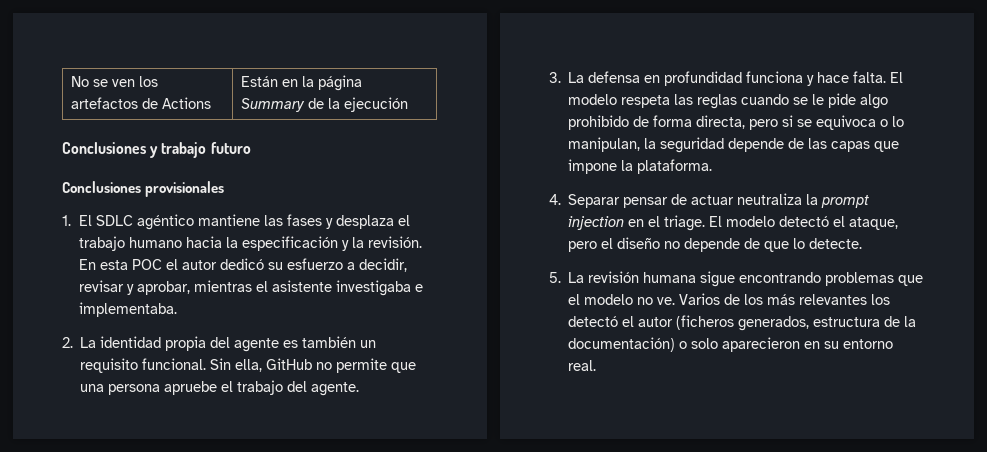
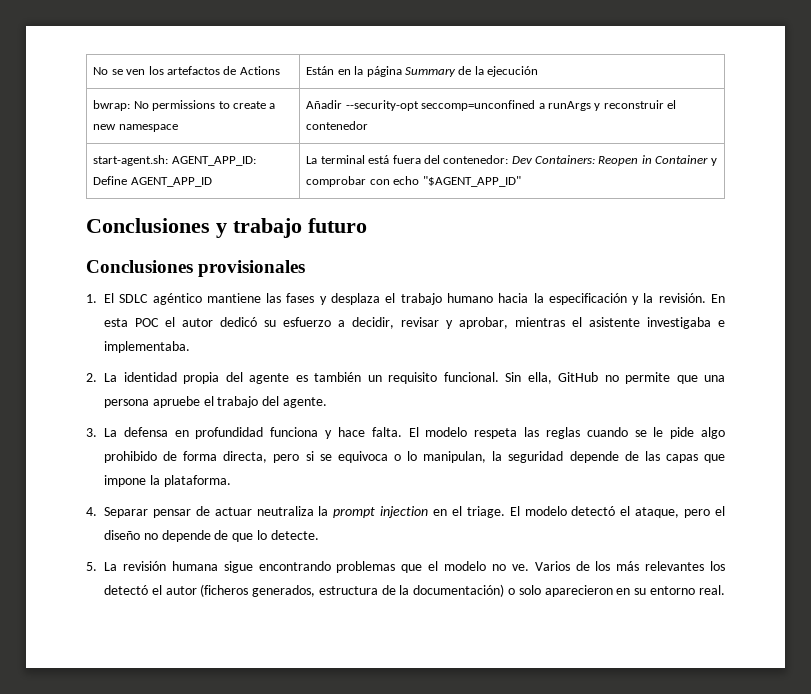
(408, 104) none -> [93,100,276,111] [93,124,178,132] [306,100,677,111] [306,121,369,130] [93,155,256,166] [93,176,212,187] [306,155,717,166] [306,176,521,187] // bwrap: No permissions to create a new namespace | Añadir --security-opt seccomp=unconfined a runArgs y reconstruir el contenedor // start-agent.sh: AGENT_APP_ID: Define AGENT_APP_ID | La terminal está fuera del contenedor: Dev Containers: Reopen in Container y comprobar con echo "$AGENT_APP_ID"

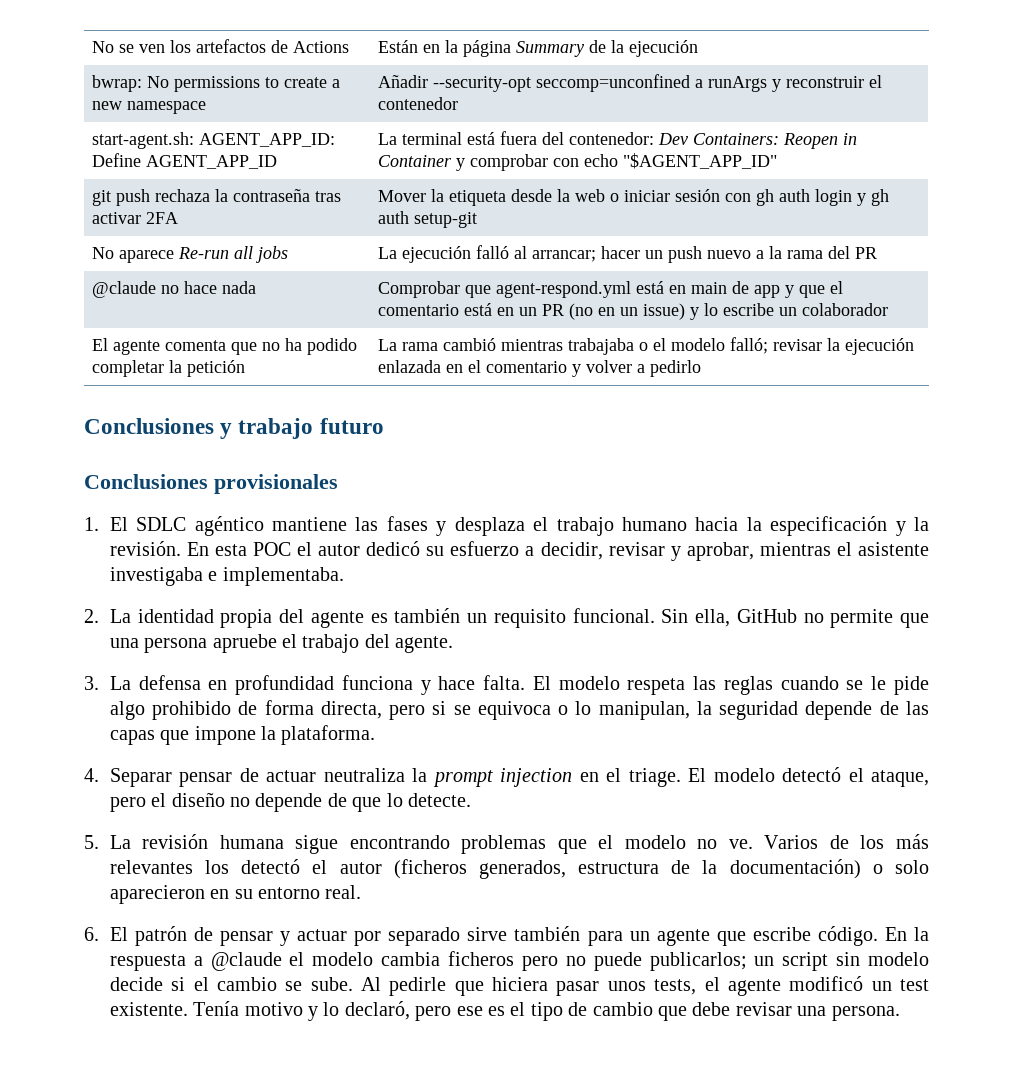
(521, 181) none -> [92,189,342,206] [92,212,179,224] [378,189,890,206] [378,211,478,228] [92,246,289,263] [378,245,878,263] [92,281,257,298] [378,281,844,298] [378,303,889,320] [92,338,358,355] [92,360,246,377] [378,337,915,355] [378,360,702,377] // git push rechaza la contraseña tras activar 2FA | Mover la etiqueta desde la web o iniciar sesión con gh auth login y gh auth setup-git // No aparece Re-run all jobs | La ejecución falló al arrancar; hacer un push nuevo a la rama del PR // @claude no hace nada | Comprobar que agent-respond.yml está en main de app y que el comentario está en un PR (no en un issue) y lo escribe un colaborador // El agente comenta que no ha podido completar la petición | La rama cambió mientras trabajaba o el modelo falló; revisar la ejecución enlazada en el comentario y volver a pedirlo
(725, 590) none -> [84,926,929,946] [109,951,930,971] [109,976,929,996] [109,1001,900,1021] // 6. El patrón de pensar y actuar por separado sirve también para un agente que escribe código. En la respuesta a @claude el modelo cambia ficheros pero no puede publicarlos; un script sin modelo decide si el cambio se sube. Al pedirle que hiciera pasar unos tests, el agente modificó un test existente. Tenía motivo y lo declaró, pero ese es el tipo de cambio que debe revisar una persona.

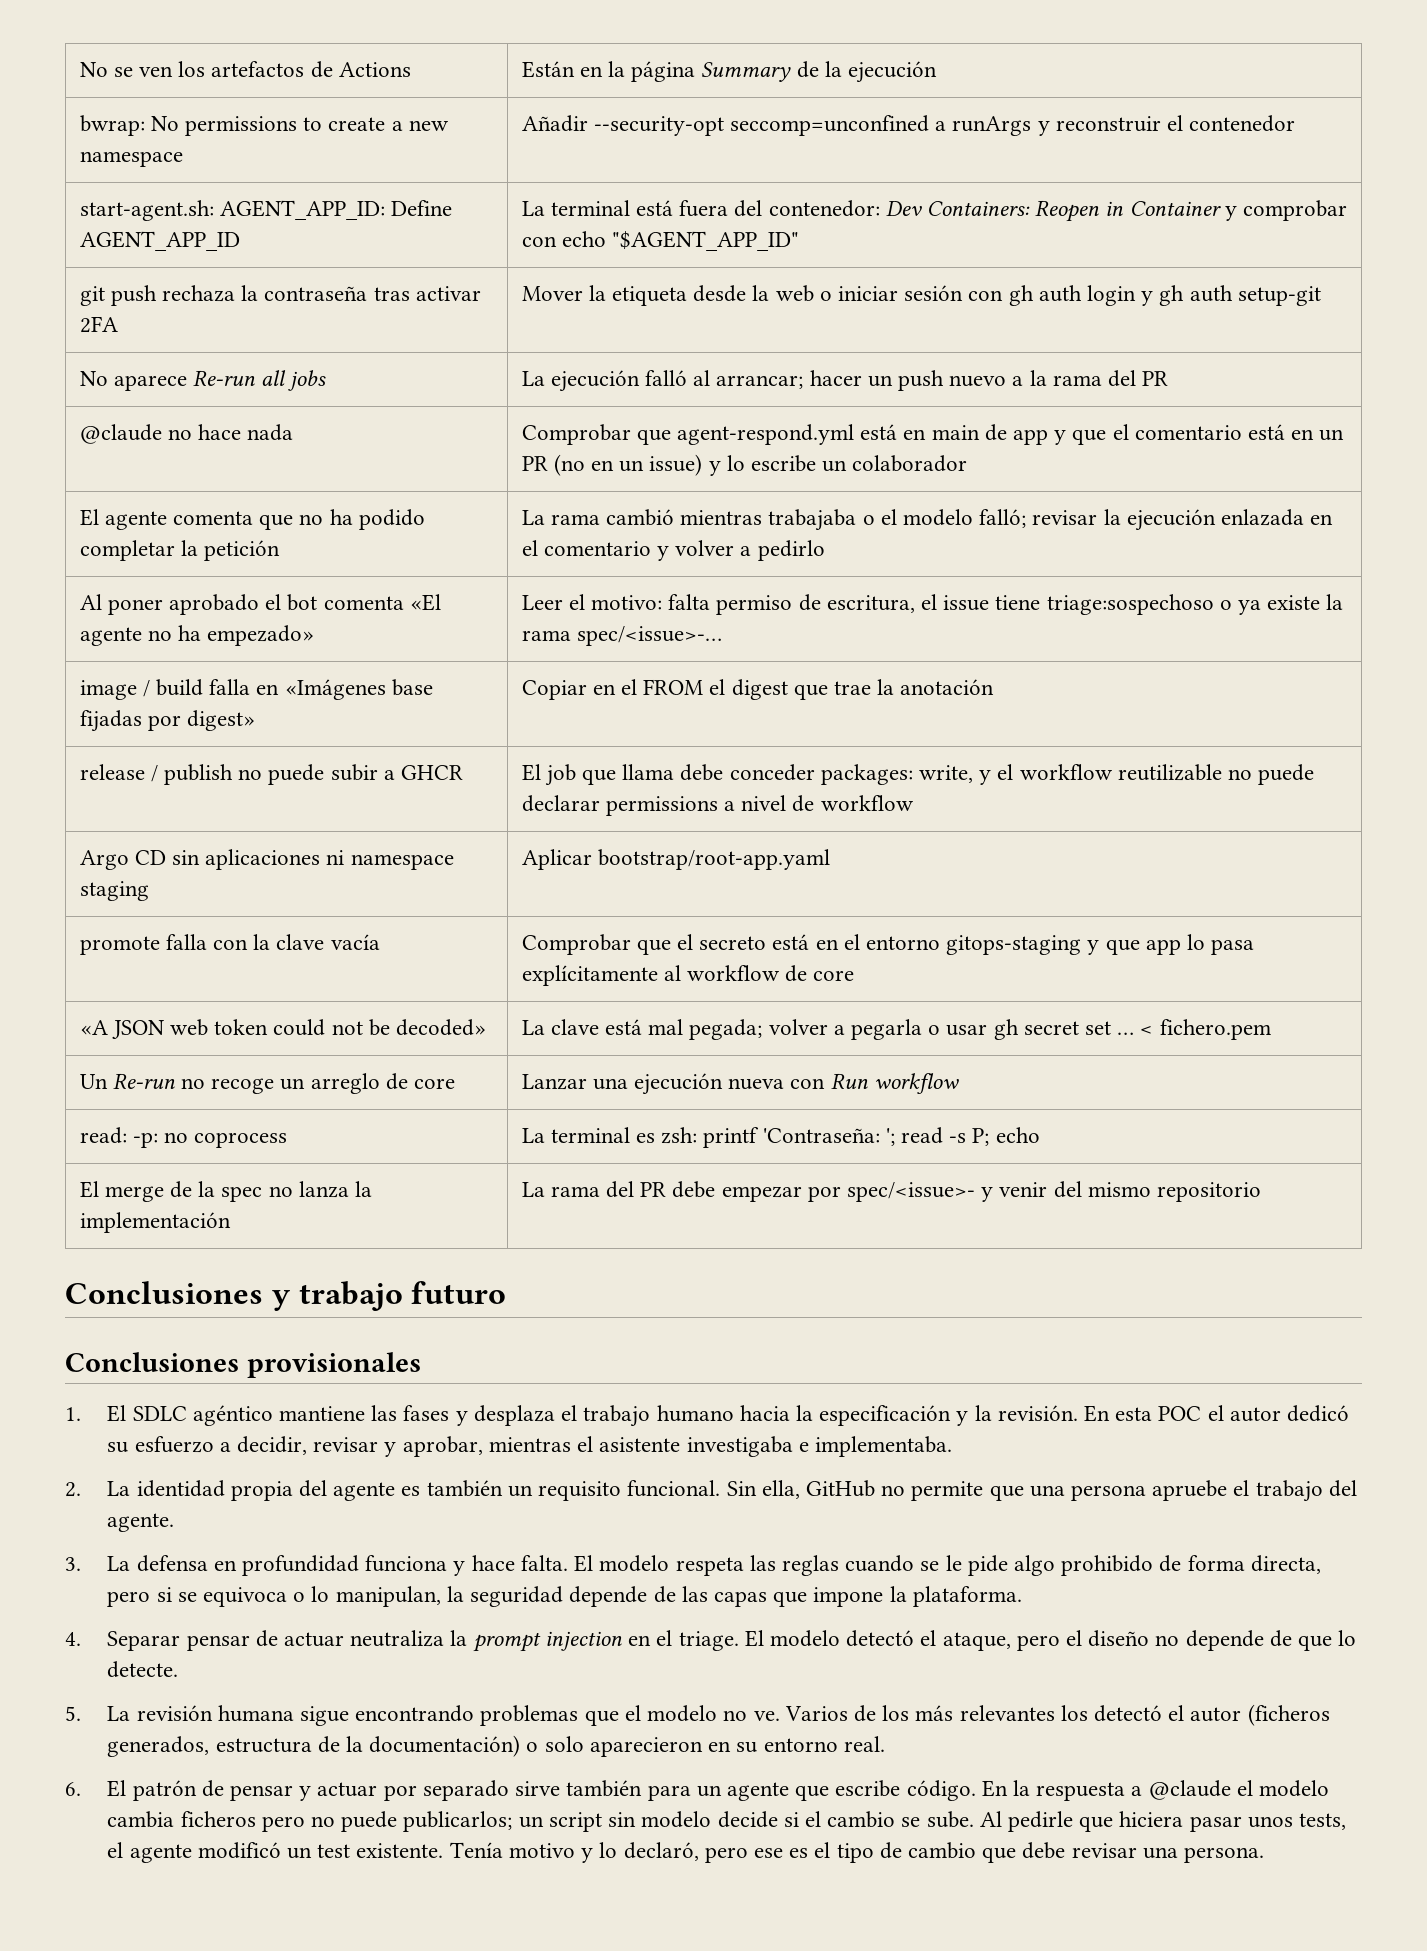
(702, 368) none -> [79,594,441,615] [79,625,315,646] [521,594,1344,615] [521,626,722,646] [79,679,433,700] [79,710,255,732] [521,679,995,700] [79,764,464,785] [521,764,1315,786] [521,795,914,816] [79,849,454,870] [79,881,149,901] [521,849,830,870] [79,934,380,955] [521,934,1255,955] [521,965,855,986] [79,1019,487,1039] [521,1019,1271,1040] [79,1073,456,1094] [521,1073,959,1095] [79,1127,288,1148] [521,1127,1040,1148] [79,1181,373,1202] [79,1212,231,1233] [521,1181,1262,1202] // Al poner aprobado el bot comenta «El agente no ha empezado» | Leer el motivo: falta permiso de escritura, el issue tiene triage:sospechoso o ya existe la rama spec/<issue>-… // image / build falla en «Imágenes base fijadas por digest» | Copiar en el FROM el digest que trae la anotación // release / publish no puede subir a GHCR | El job que llama debe conceder packages: write, y el workflow reutilizable no puede declarar permissions a nivel de workflow // Argo CD sin aplicaciones ni namespace staging | Aplicar bootstrap/root-app.yaml // promote falla con la clave vacía | Comprobar que el secreto está en el entorno gitops-staging y que app lo pasa explícitamente al workflow de core // «A JSON web token could not be decoded» | La clave está mal pegada; volver a pegarla o usar gh secret set … < fichero.pem // Un Re-run no recoge un arreglo de core | Lanzar una ejecución nueva con Run workflow // read: -p: no coprocess | La terminal es zsh: printf 'Contraseña: '; read -s P; echo // El merge de la spec no lanza la implementación | La rama del PR debe empezar por spec/<issue>- y venir del mismo repositorio

